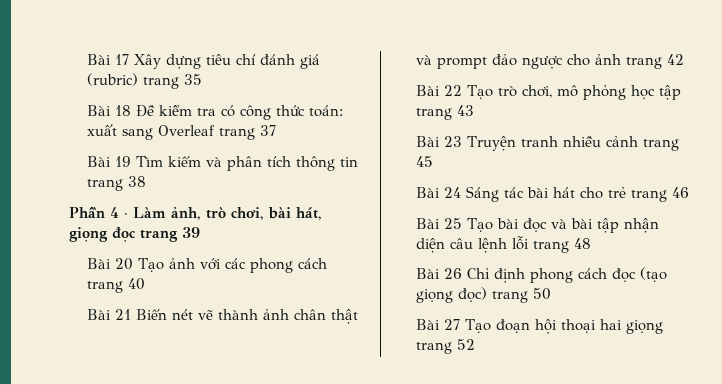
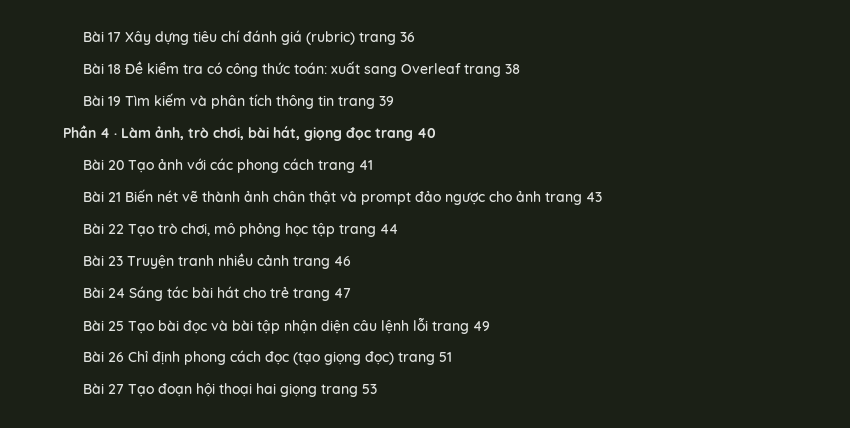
[184,74,203,85] 35 -> [400,32,416,42] 36
[260,125,277,136] 37 -> [505,64,521,74] 38
[128,176,147,187] 38 -> [379,96,395,106] 39
[182,227,200,238] 39 -> [417,128,436,138] 40
[128,278,146,290] 40 -> [359,160,374,170] 41
[667,54,685,65] 42 -> [586,192,603,202] 43
[457,105,475,116] 43 -> [380,224,399,234] 44
[416,156,434,167] 45 -> [334,256,352,266] 46
[672,187,690,198] 46 -> [334,288,352,298] 47
[574,238,592,249] 48 -> [473,321,491,331] 49
[533,288,552,300] 50 -> [439,352,453,362] 51
[457,339,476,350] 52 -> [362,384,378,394] 53

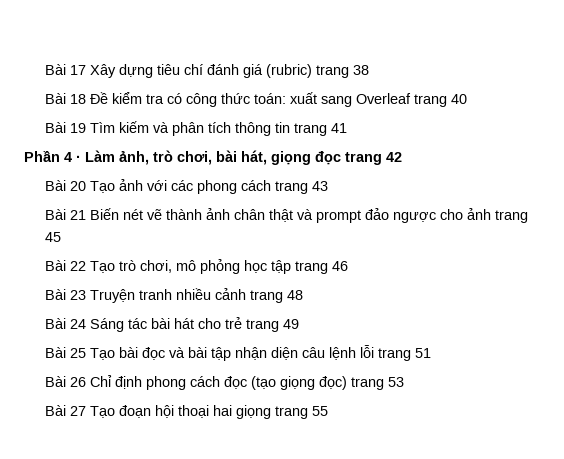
[400,32,416,42] 36 -> [352,65,369,75] 38
[505,64,521,74] 38 -> [450,94,467,104] 40
[379,96,395,106] 39 -> [330,123,347,133] 41
[417,128,436,138] 40 -> [386,152,402,162] 42
[359,160,374,170] 41 -> [311,181,328,191] 43
[586,192,603,202] 43 -> [44,232,61,242] 45
[380,224,399,234] 44 -> [331,261,348,271] 46
[334,256,352,266] 46 -> [286,290,303,300] 48
[334,288,352,298] 47 -> [282,319,299,329] 49
[473,321,491,331] 49 -> [414,348,431,358] 51
[439,352,453,362] 51 -> [387,377,404,387] 53
[362,384,378,394] 53 -> [311,406,328,416] 55

